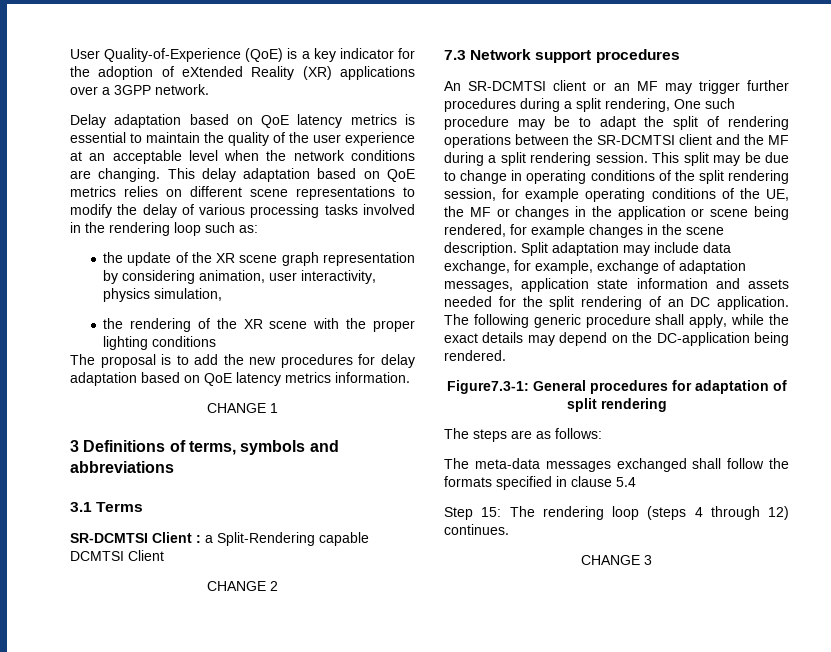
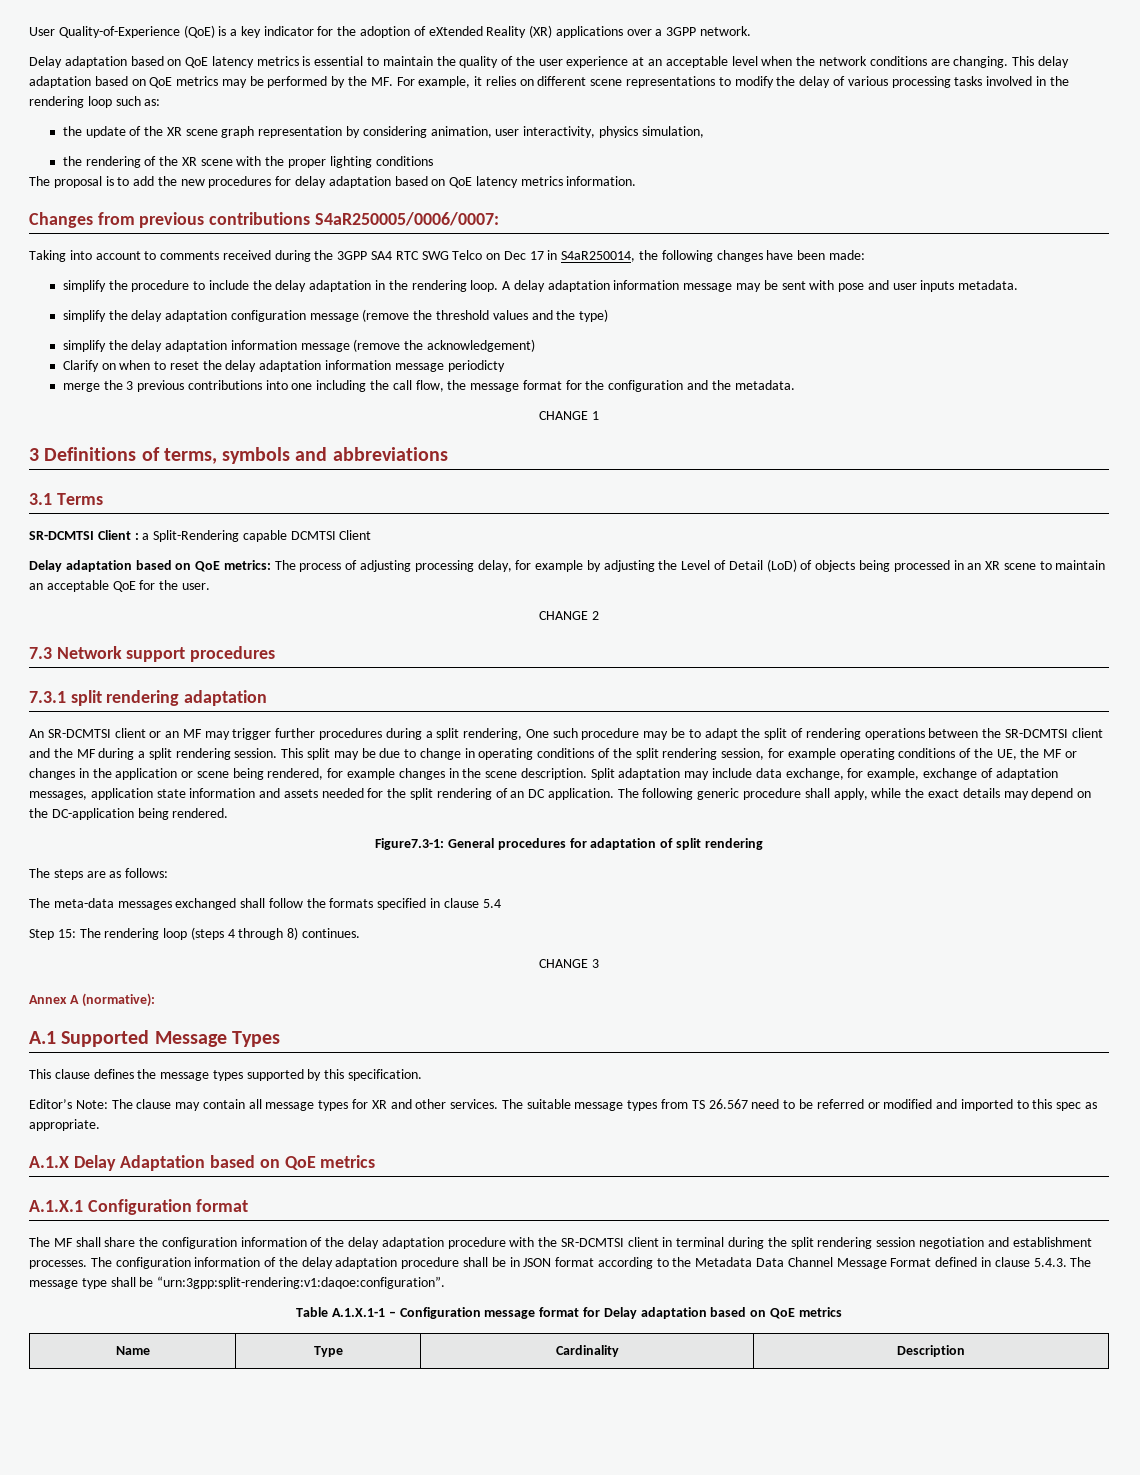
(116, 191) none -> [221,76,483,88] may be performed by the MF. For example, it
(410, 377) none -> [29,212,499,228] [29,250,865,262] [62,280,1019,292] [62,309,609,322] [62,339,536,352] [62,360,505,372] [62,380,795,392] // Changes from previous contributions S4aR250005/0006/0007: // Taking into account to comments received during the 3GPP SA4 RTC SWG Telco on Dec 17 in S4aR250014, the following changes have been made: // simplify the procedure to include the delay adaptation in the rendering loop. A delay adaptation information message may be sent with pose and user inputs metadata. // simplify the delay adaptation configuration message (remove the threshold values and the type) // simplify the delay adaptation information message (remove the acknowledgement) // Clarify on when to reset the delay adaptation information message periodicty // merge the 3 previous contributions into one including the call flow, the message format for the configuration and the metadata.
(164, 555) none -> [29,559,1106,572] [29,580,210,592] // Delay adaptation based on QoE metrics: The process of adjusting processing delay, for example by adjusting the Level of Detail (LoD) of objects being processed in an XR scene to maintain an acceptable QoE for the user.
(680, 56) none -> [29,690,268,706] // 7.3.1 split rendering adaptation
[768,506,789,520] 12) -> [287,927,299,940] 8)
(652, 560) none -> [29,993,155,1007] [29,1030,280,1047] [29,1069,423,1081] [29,1099,1097,1111] [29,1119,100,1131] [29,1155,376,1171] [29,1199,249,1215] [29,1237,1092,1249] [29,1257,1092,1269] [29,1276,446,1289] [296,1307,842,1319] [115,1346,150,1355] [313,1346,343,1357] [555,1345,619,1357] [897,1345,966,1357] // Annex A (normative): // A.1 Supported Message Types // This clause defines the message types supported by this specification. // Editor’s Note: The clause may contain all message types for XR and other services. The suitable message types from TS 26.567 need to be referred or modified and imported to this spec as appropriate. // A.1.X Delay Adaptation based on QoE metrics // A.1.X.1 Configuration format // The MF shall share the configuration information of the delay adaptation procedure with the SR-DCMTSI client in terminal during the split rendering session negotiation and establishment processes. The configuration information of the delay adaptation procedure shall be in JSON format according to the Metadata Data Channel Message Format defined in clause 5.4.3. The message type shall be “urn:3gpp:split-rendering:v1:daqoe:configuration”. // Table A.1.X.1-1 – Configuration message format for Delay adaptation based on QoE metrics // Name | Type | Cardinality | Description

